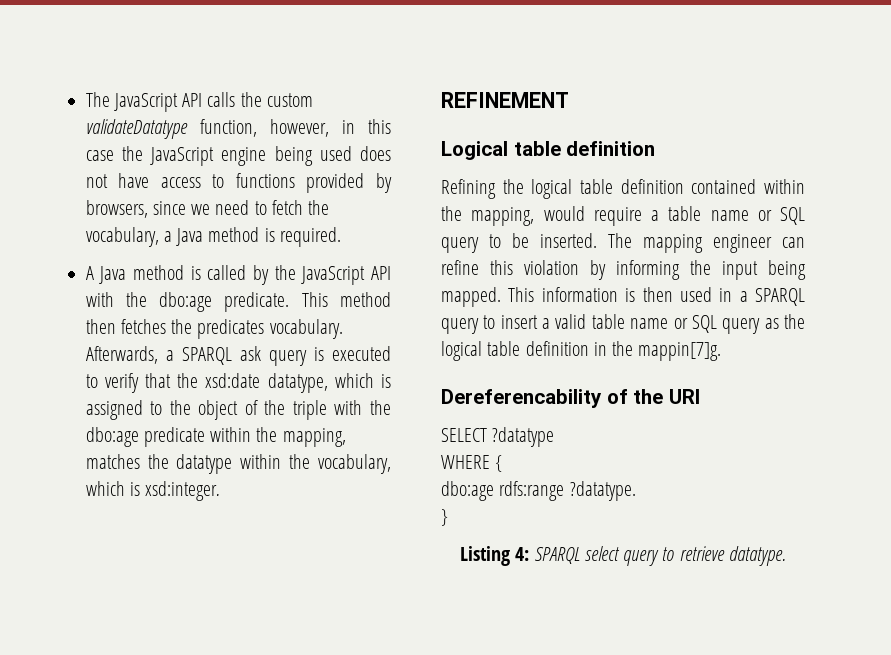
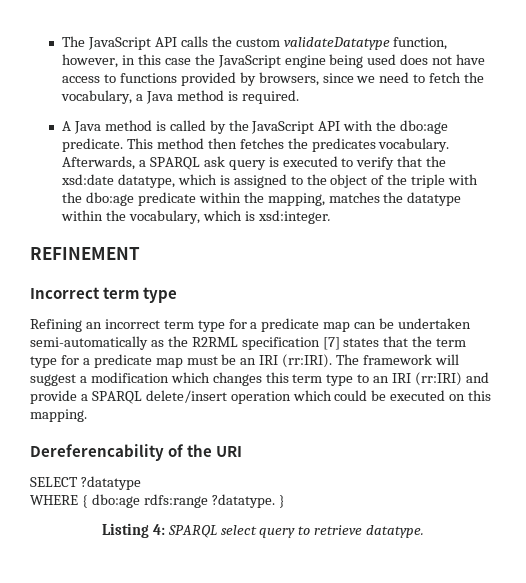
[441,141,656,160] [441,179,805,199] [441,206,805,226] [441,233,805,253] [441,260,806,280] [441,287,806,307] [441,314,805,334] [441,341,722,361] Logical table definition // Refining the logical table definition contained within the mapping, would require a table name or SQL query to be inserted. The mapping engineer can refine this violation by informing the input being mapped. This information is then used in a SPARQL query to insert a valid table name or SQL query as the logical table definition in the mappin[7]g. -> [30,287,178,303] [30,318,472,332] [30,336,467,350] [30,354,459,368] [30,372,489,386] [30,390,492,404] [30,409,87,422] Incorrect term type // Refining an incorrect term type for a predicate map can be undertaken semi-automatically as the R2RML specification [7] states that the term type for a predicate map must be an IRI (rr:IRI). The framework will suggest a modification which changes this term type to an IRI (rr:IRI) and provide a SPARQL delete/insert operation which could be executed on this mapping.
(503, 463) // -> (88, 501) none
(636, 491) // -> (275, 501) none

